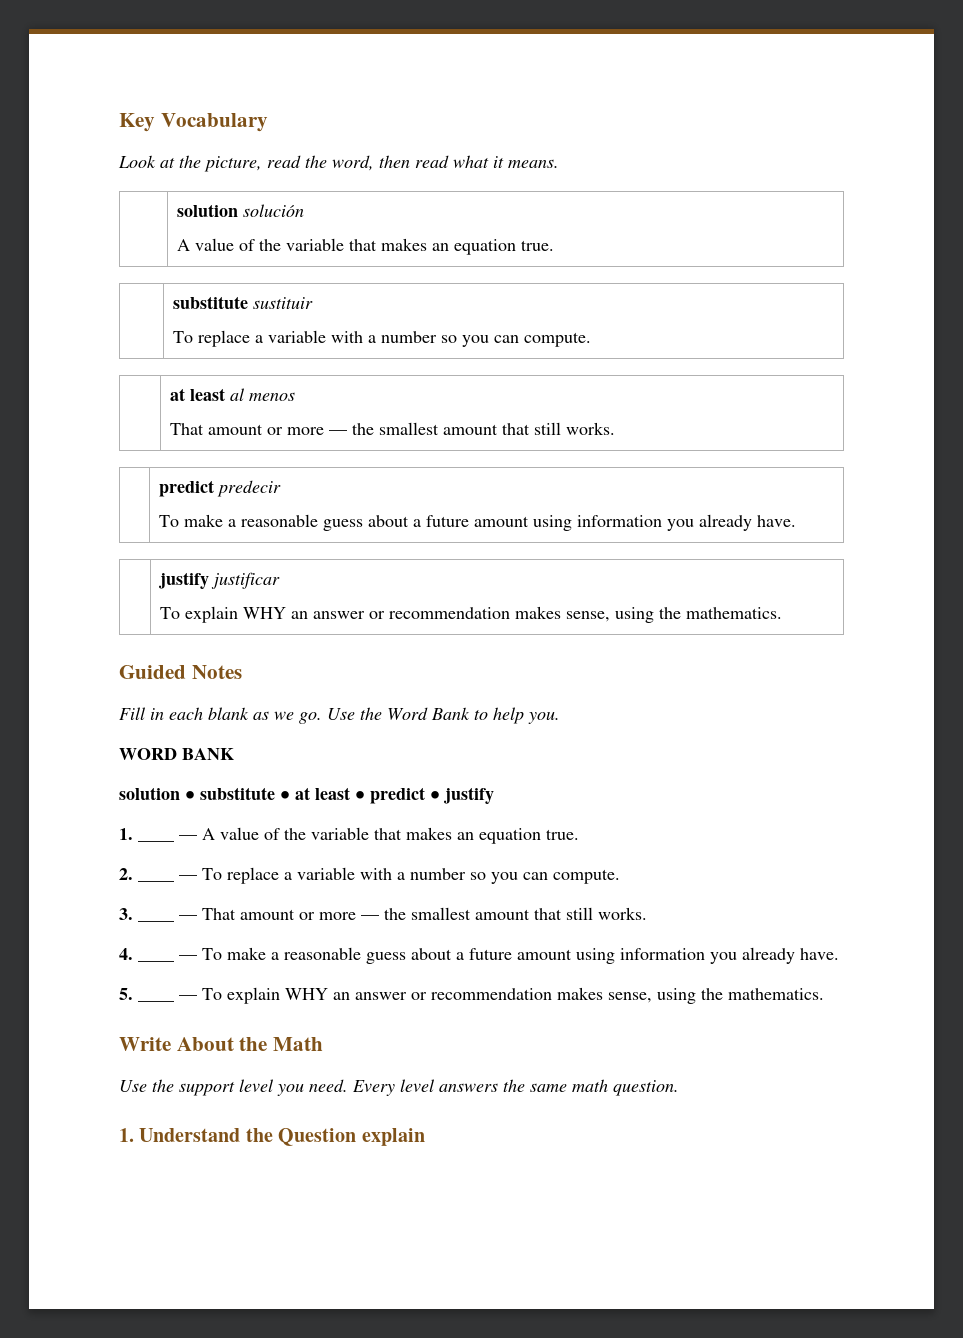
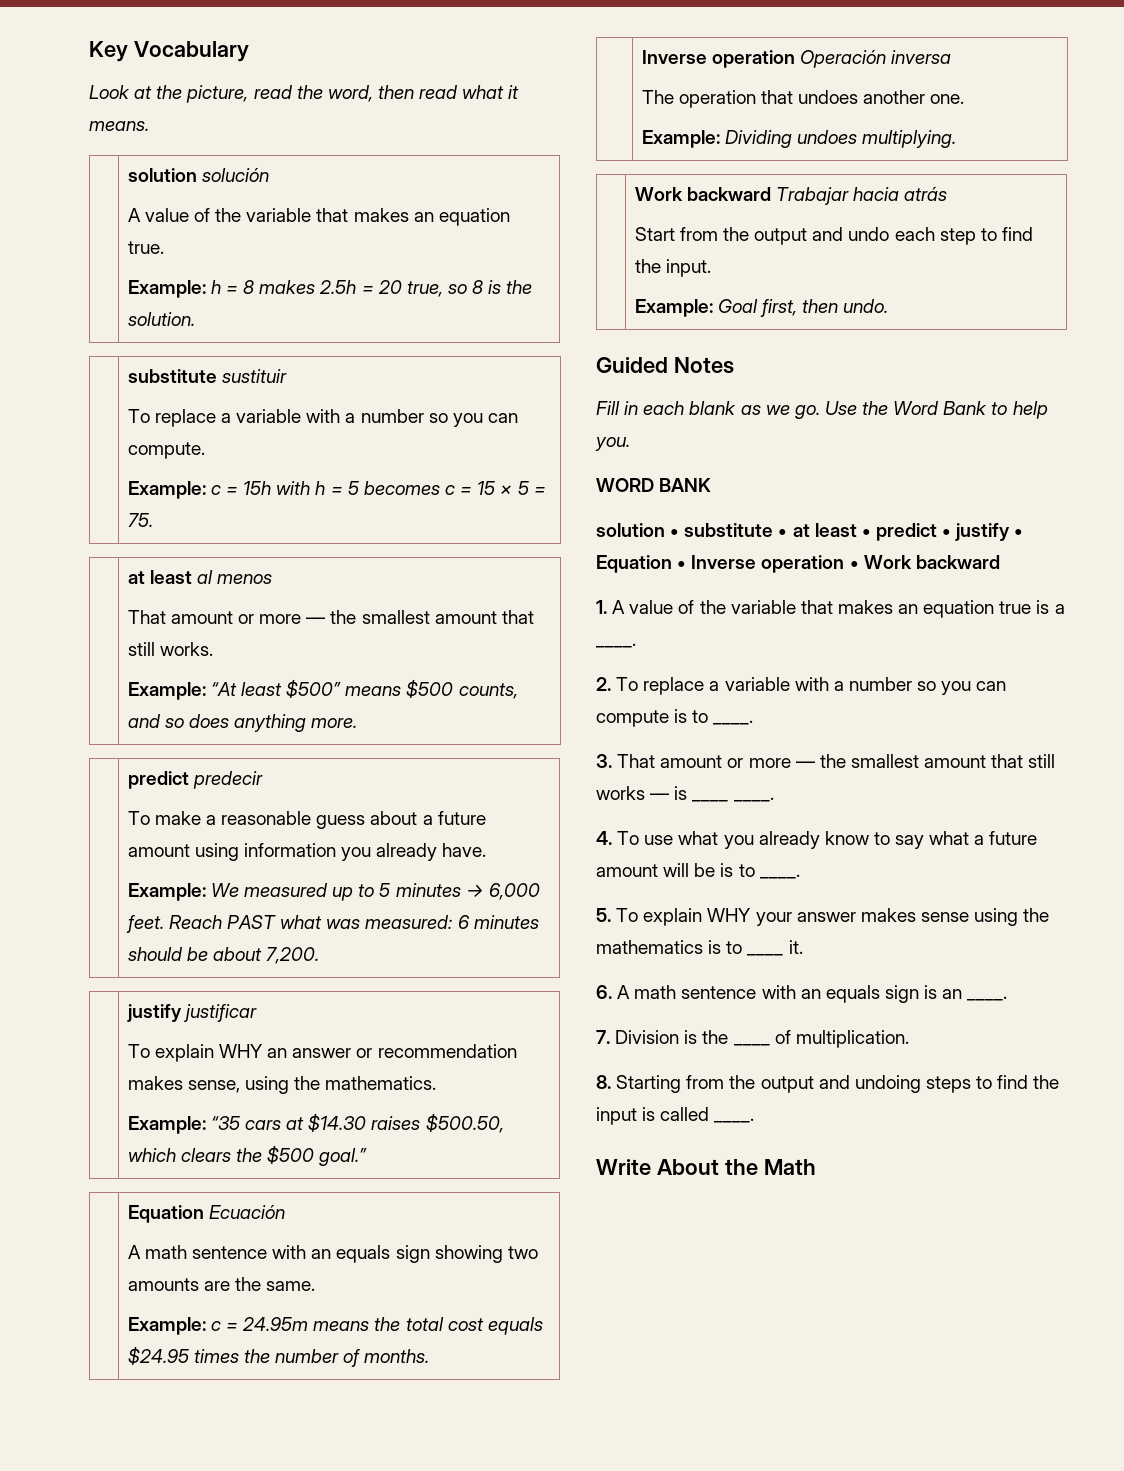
(555, 245) none -> [127,280,533,298] [127,312,195,326] // Example: h = 8 makes 2.5h = 20 true, so 8 is the solution.
(592, 339) none -> [127,481,546,499] [127,513,153,527] // Example: c = 15h with h = 5 becomes c = 15 × 5 = 75.
(616, 428) none -> [127,679,518,700] [127,714,358,732] // Example: “At least $500” means $500 counts, and so does anything more.
(797, 521) none -> [127,883,540,901] [125,915,539,933] [127,947,320,964] // Example: We measured up to 5 minutes → 6,000 feet. Reach PAST what was measured: 6 minutes should be about 7,200.
(783, 613) none -> [127,1113,504,1134] [127,1145,368,1166] [127,1204,285,1223] [127,1245,538,1263] [127,1277,316,1291] [127,1317,543,1335] [127,1346,430,1367] [641,49,952,68] [641,90,965,108] [641,130,957,148] [634,186,948,205] [634,227,1033,245] [634,259,711,277] [634,299,889,317] // Example: “35 cars at $14.30 raises $500.50, which clears the $500 goal.” // | Equation Ecuación // A math sentence with an equals sign showing two amounts are the same. // Example: c = 24.95m means the total cost equals $24.95 times the number of months. // | Inverse operation Operación inversa // The operation that undoes another one. // Example: Dividing undoes multiplying. // | Work backward Trabajar hacia atrás // Start from the output and undo each step to find the input. // Example: Goal first, then undo.
[119,828,133,840] [138,840,174,842] [179,827,579,844] // 1. ____ — A value of the variable that makes an equation true. -> [1014,529,1024,537] [596,555,1000,573] [596,600,1065,618] [596,643,636,648] • Equation • Inverse operation • Work backward // 1. A value of the variable that makes an equation true is a ____.
[138,880,174,882] [179,875,197,880] ____ — -> (611, 684) none
[553,869,620,884] compute. -> [596,709,754,727] compute is to ____.
[138,920,174,922] [179,915,197,920] ____ — -> (612, 761) none
[598,907,647,920] [119,948,133,960] [138,960,174,962] [179,947,839,964] works. // 4. ____ — To make a reasonable guess about a future amount using information you already have. -> [596,786,688,800] [692,797,774,802] [596,831,1038,849] [596,863,800,879] works — is ____ ____. // 4. To use what you already know to say what a future amount will be is to ____.
[138,1000,174,1002] [179,987,824,1004] [119,1037,324,1051] [119,1079,679,1096] [119,1128,425,1146] ____ — To explain WHY an answer or recommendation makes sense, using the mathematics. // Write About the Math // Use the support level you need. Every level answers the same math question. // 1. Understand the Question explain -> [616,908,1050,926] [596,940,743,954] [747,954,784,956] [788,940,803,954] [596,985,1008,1003] [596,1030,729,1044] [733,1044,770,1046] [774,1030,909,1048] [596,1075,1060,1093] [596,1107,755,1125] [596,1159,816,1175] To explain WHY your answer makes sense using the mathematics is to ____ it. // 6. A math sentence with an equals sign is an ____. // 7. Division is the ____ of multiplication. // 8. Starting from the output and undoing steps to find the input is called ____. // Write About the Math

